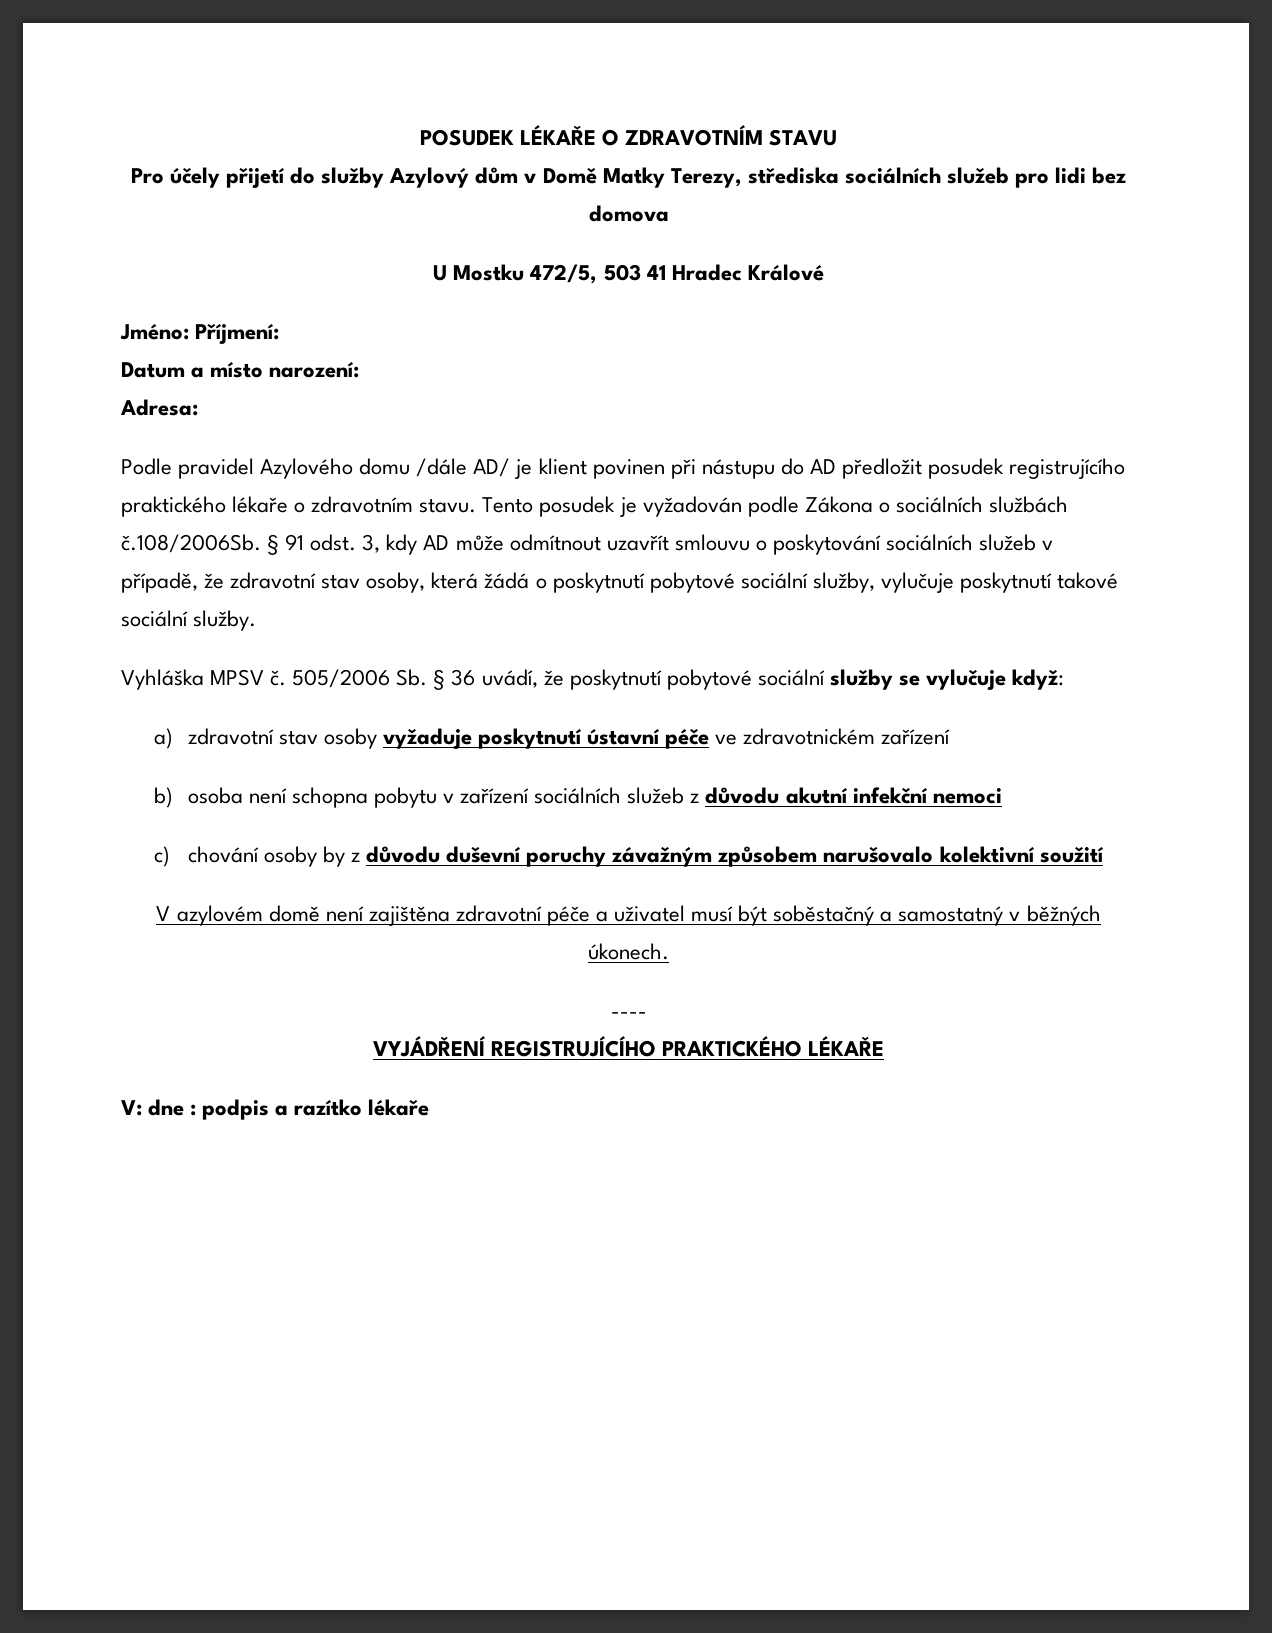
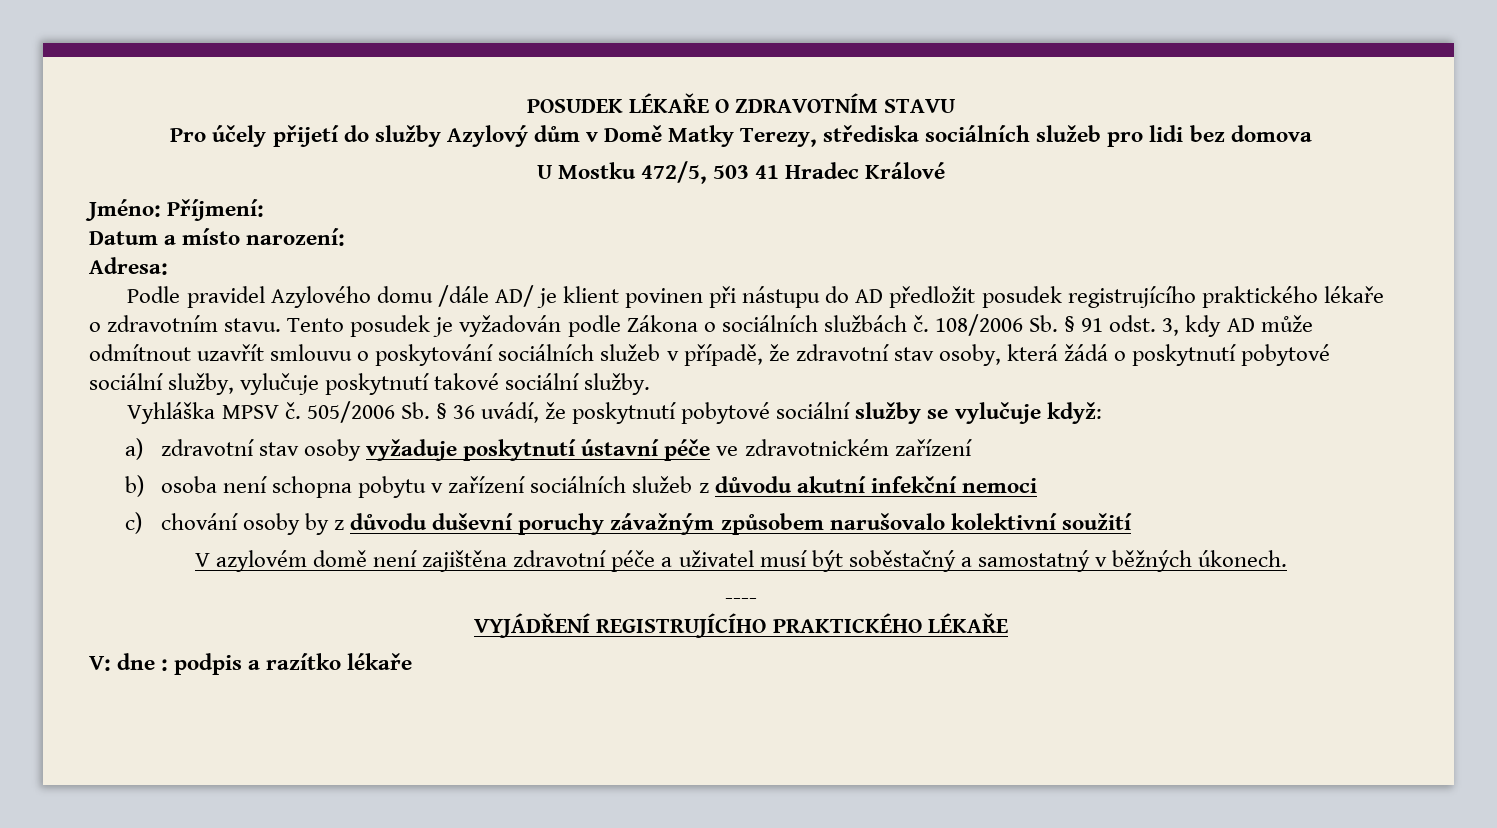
[121,534,261,553] č.108/2006Sb. -> [912,314,1059,336] č. 108/2006 Sb.

